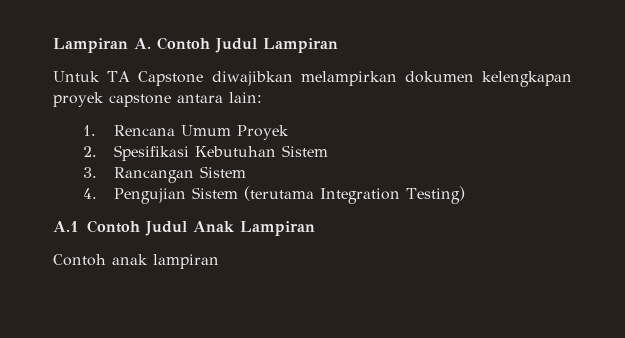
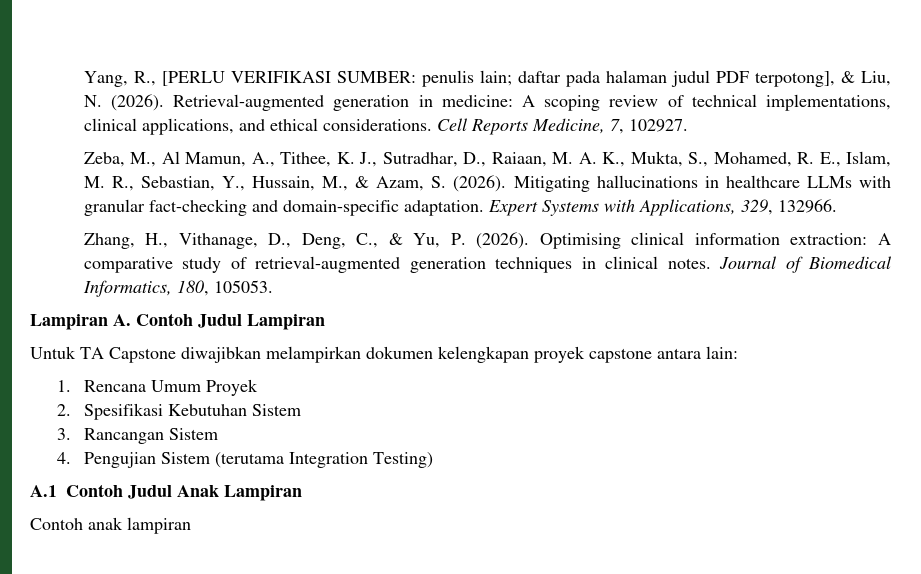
(53, 45) none -> [83,70,892,87] [83,94,892,111] [83,118,688,135] [83,151,892,167] [83,175,891,192] [83,199,837,216] [83,232,892,249] [83,256,893,273] [82,280,273,297] Yang, R., [PERLU VERIFIKASI SUMBER: penulis lain; daftar pada halaman judul PDF terpotong], & Liu, N. (2026). Retrieval-augmented generation in medicine: A scoping review of technical implementations, clinical applications, and ethical considerations. Cell Reports Medicine, 7, 102927. // Zeba, M., Al Mamun, A., Tithee, K. J., Sutradhar, D., Raiaan, M. A. K., Mukta, S., Mohamed, R. E., Islam, M. R., Sebastian, Y., Hussain, M., & Azam, S. (2026). Mitigating hallucinations in healthcare LLMs with granular fact-checking and domain-specific adaptation. Expert Systems with Applications, 329, 132966. // Zhang, H., Vithanage, D., Deng, C., & Yu, P. (2026). Optimising clinical information extraction: A comparative study of retrieval-augmented generation techniques in clinical notes. Journal of Biomedical Informatics, 180, 105053. //

